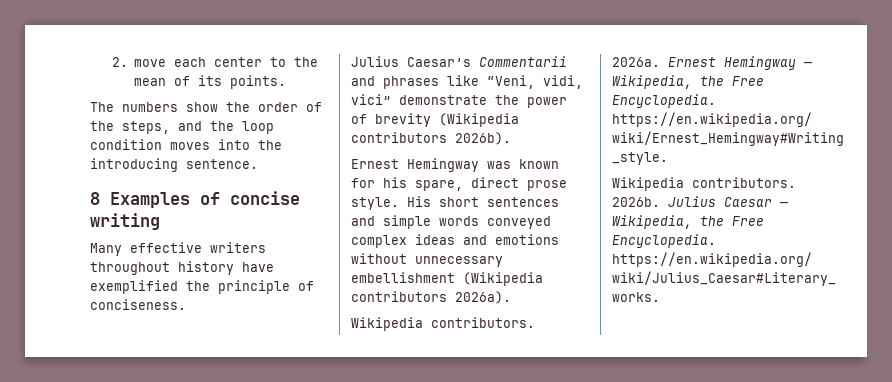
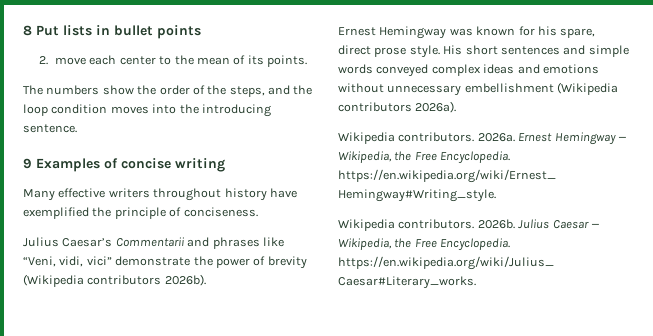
(111, 62) none -> [23,25,201,39] 8 Put lists in bullet points //
[90,192,100,205] 8 -> [23,158,32,169] 9

